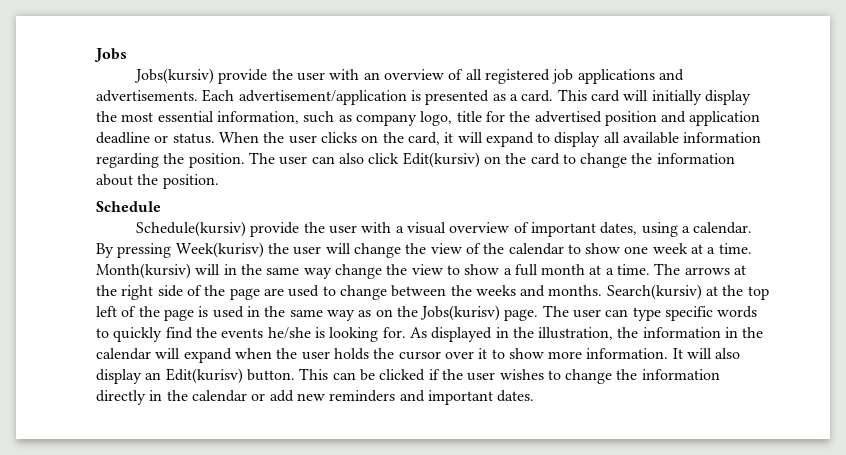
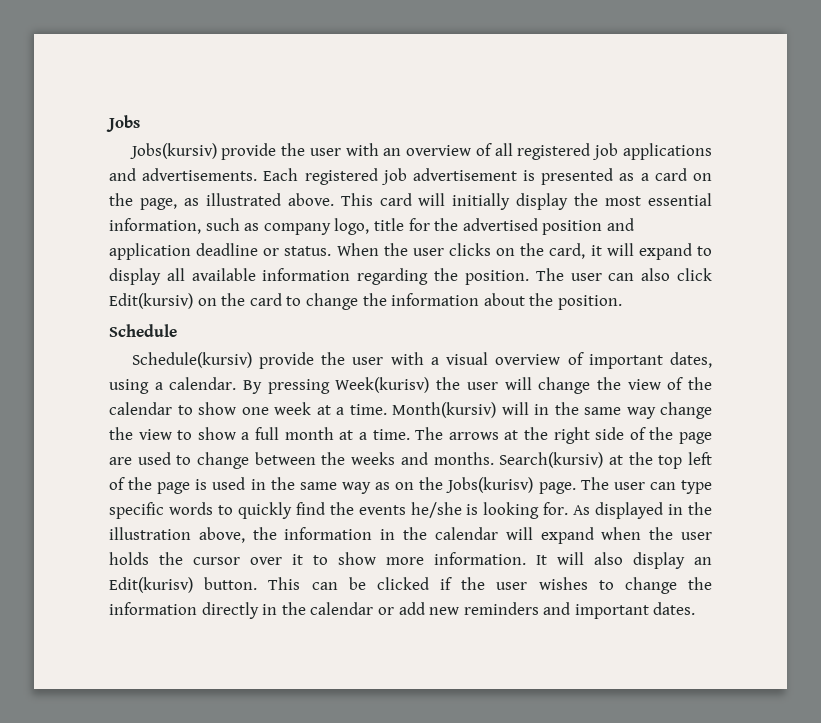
[238,90,407,105] advertisement/application -> [304,168,517,185] registered job advertisement
[521,90,554,102] card. -> [654,168,712,181] [109,193,334,210] card on the page, as illustrated above.
[538,327,614,340] illustration, -> [109,527,245,543] illustration above,

